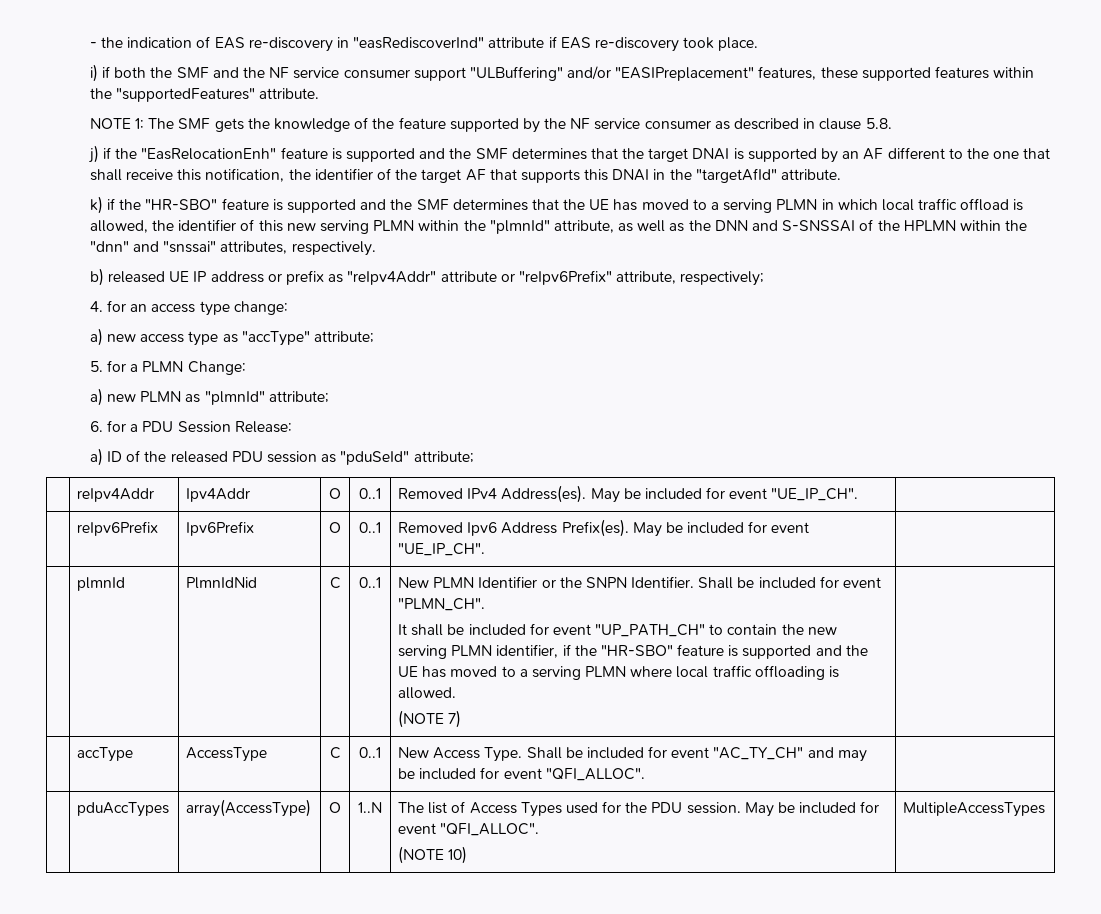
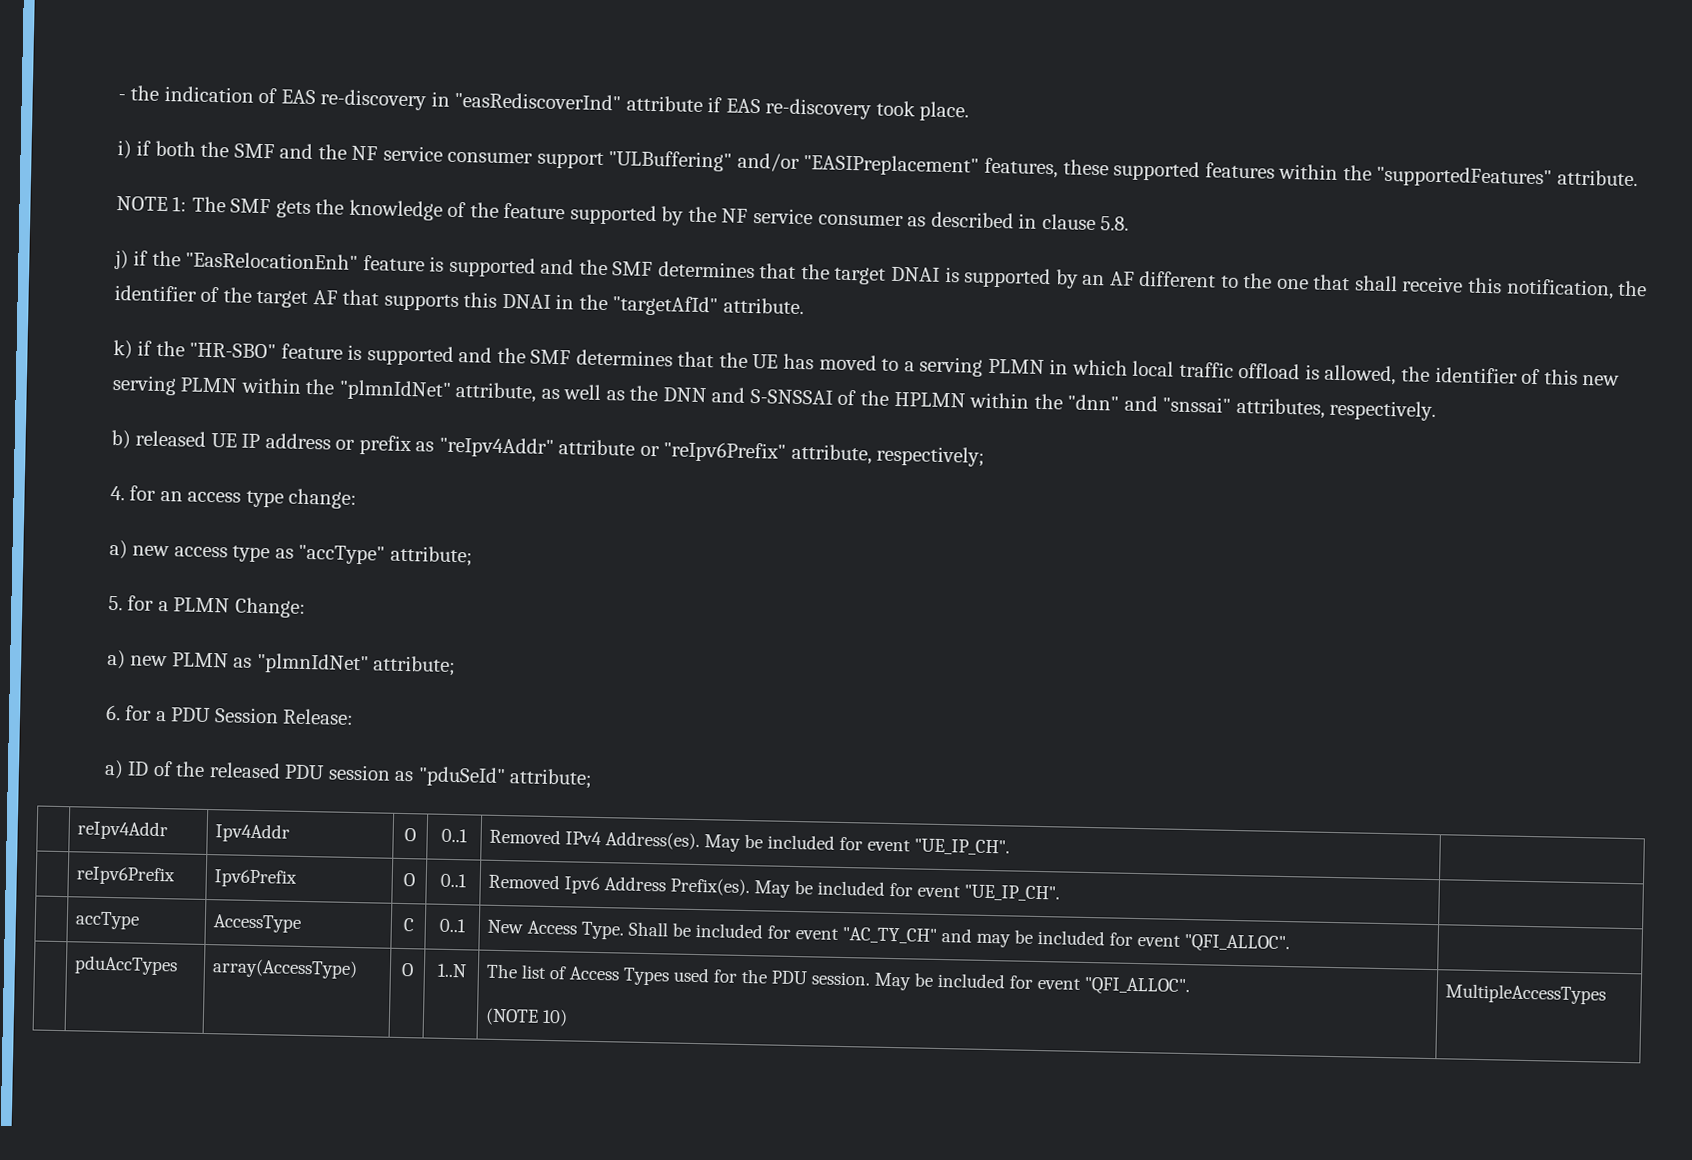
[489,220,550,234] "plmnId" -> [338,379,451,401] "plmnIdNet"
[204,391,265,405] "plmnId" -> [255,652,369,675] "plmnIdNet"
[76,577,125,591] [185,577,257,589] [329,577,341,589] [359,577,381,588] [397,576,882,589] [397,598,485,611] [397,623,837,637] [397,644,868,659] [397,665,840,680] [397,687,456,699] [397,710,462,728] // | plmnId | PlmnIdNid | C | 0..1 | New PLMN Identifier or the SNPN Identifier. Shall be included for event "PLMN_CH". // It shall be included for event "UP_PATH_CH" to contain the new serving PLMN identifier, if the "HR-SBO" feature is supported and the UE has moved to a serving PLMN where local traffic offloading is allowed. // (NOTE 7) | -> (1061, 893) none

